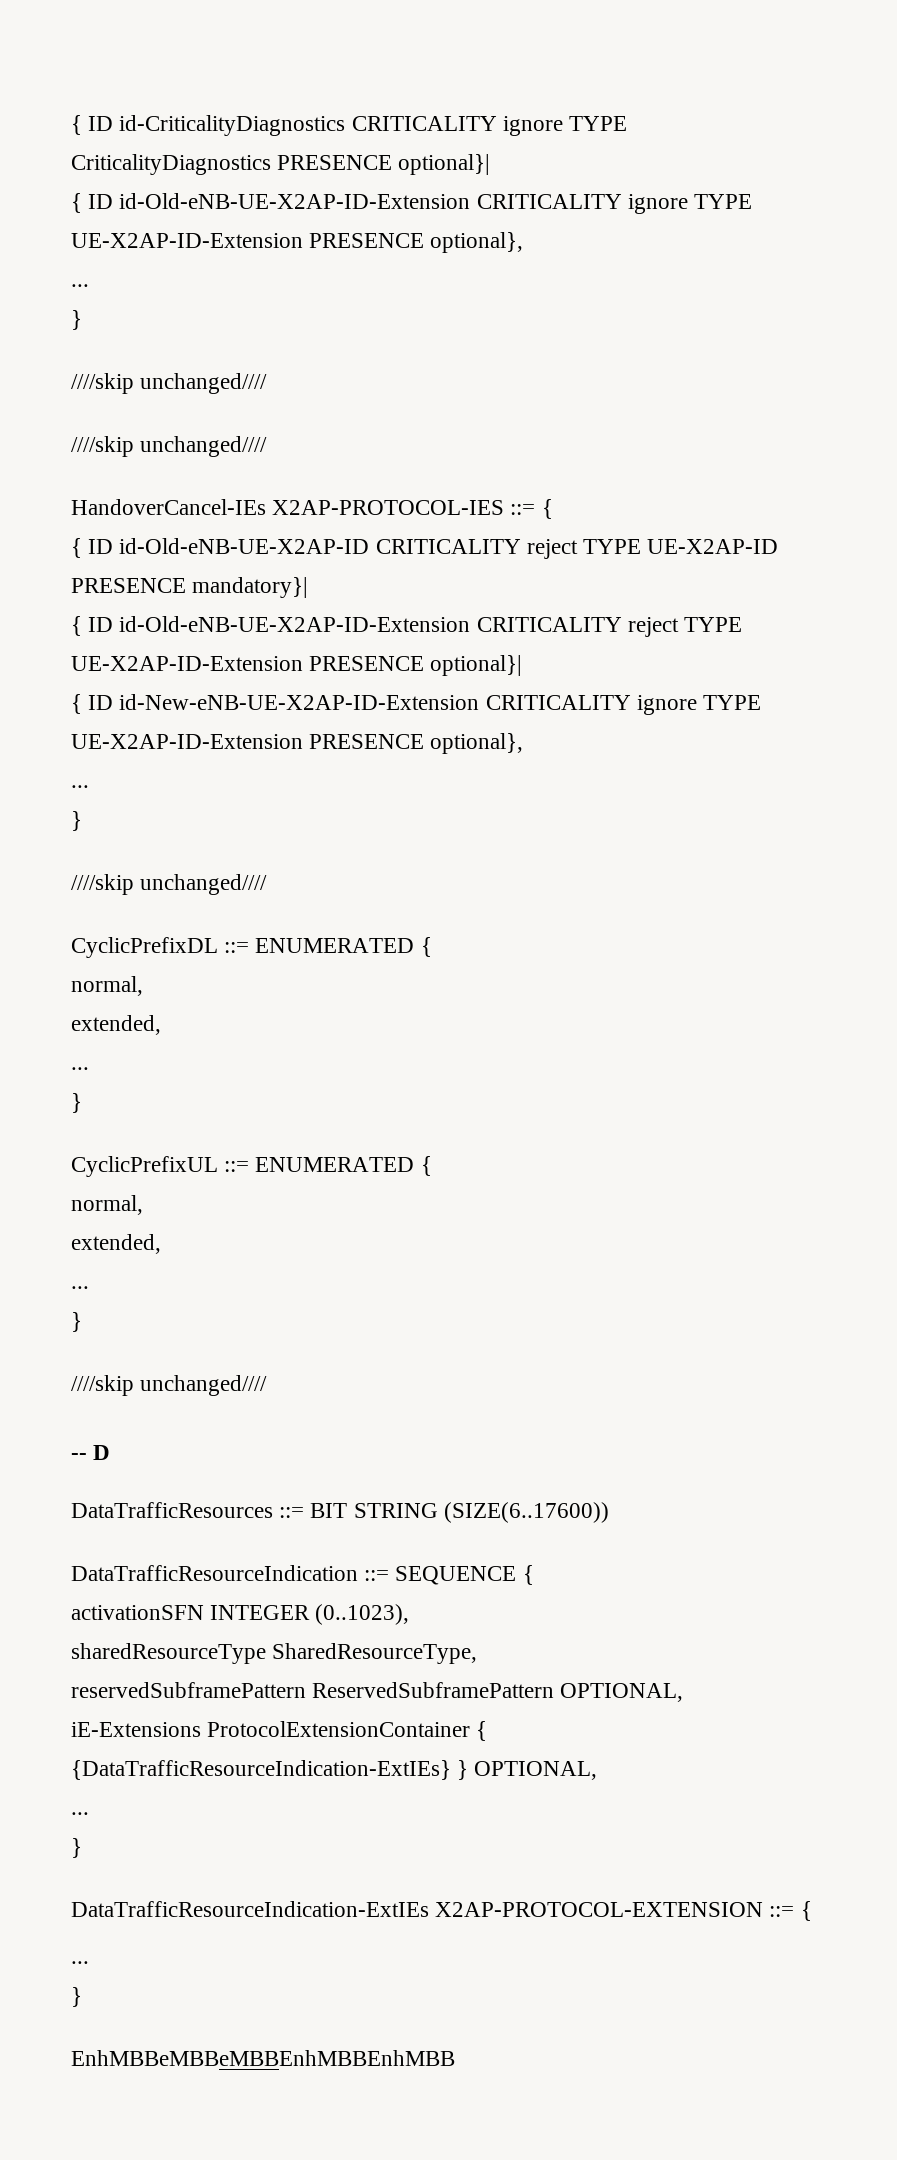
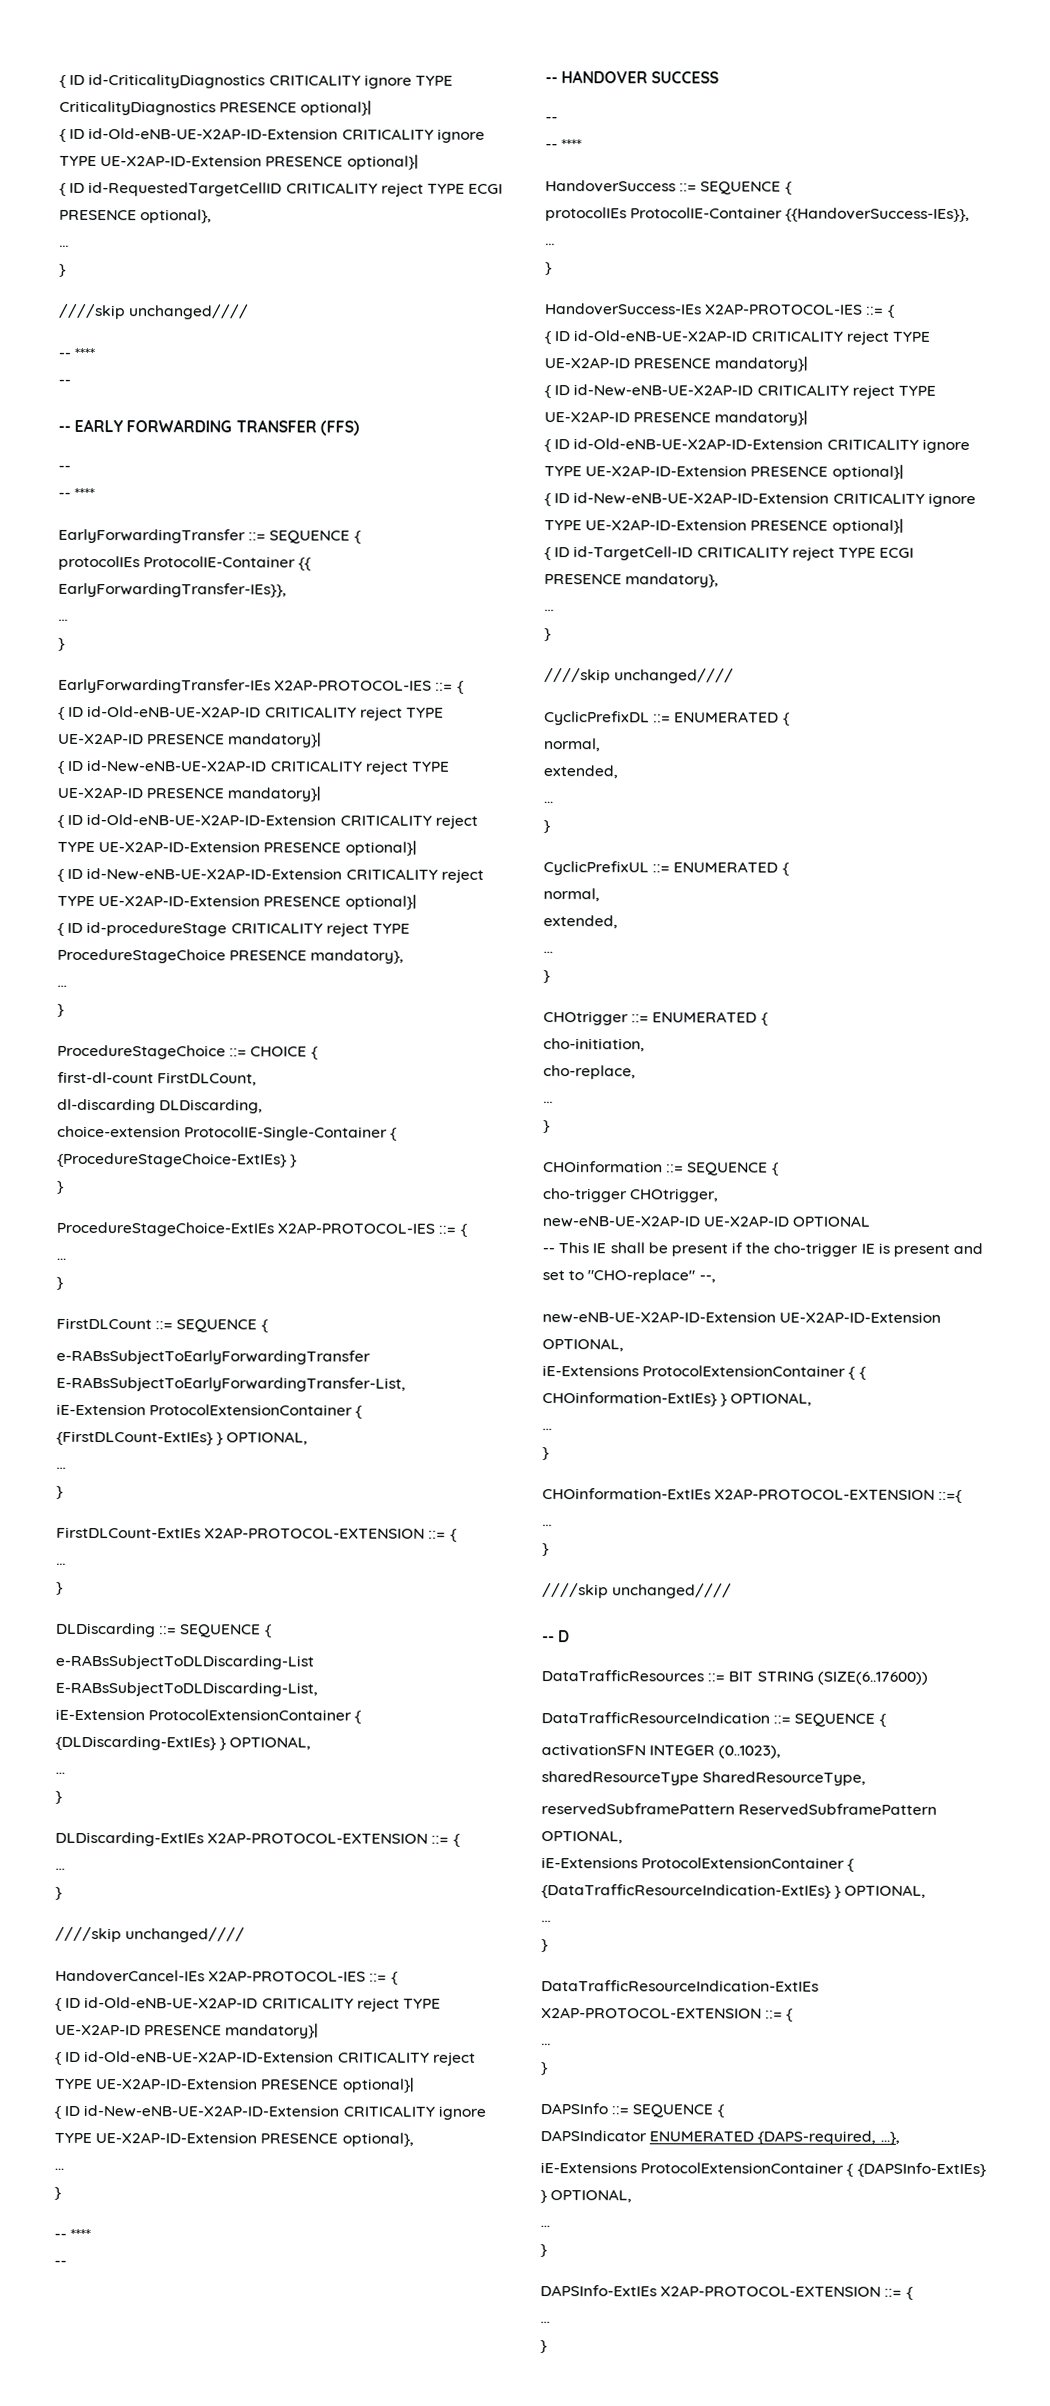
[430,232,524,253] [71,284,89,287] [71,310,82,330] [71,373,268,394] optional}, // ... // } // ////skip unchanged//// -> [346,154,419,170] [59,182,504,197] [59,209,213,224] [59,244,69,247] [59,263,67,277] [59,303,250,320] [58,347,96,359] [58,378,71,385] [58,418,360,436] [58,464,71,471] [58,487,96,499] [58,528,361,544] [58,555,312,571] [58,582,287,598] [58,618,68,621] [58,637,66,651] [58,678,464,694] [58,706,444,721] [58,732,323,748] [57,760,450,775] [57,786,322,802] [57,814,478,829] [57,840,417,856] [57,868,484,883] [57,894,417,910] [57,922,410,937] [57,948,405,964] [57,984,67,987] [57,1003,65,1017] [57,1044,318,1060] [57,1071,258,1086] [57,1098,264,1114] [57,1125,398,1141] [57,1152,299,1168] [57,1180,65,1194] [56,1221,467,1237] [56,1257,66,1260] [56,1276,64,1290] [56,1317,268,1333] [56,1349,371,1365] [56,1376,406,1392] [56,1403,363,1419] [56,1430,309,1446] [56,1466,66,1469] [56,1485,64,1499] [56,1526,457,1542] [56,1562,66,1565] [56,1581,64,1595] [56,1622,272,1638] [55,1654,314,1670] [55,1681,318,1697] [55,1708,362,1724] [55,1735,312,1751] [55,1771,65,1774] [55,1790,63,1804] [55,1831,460,1847] [55,1867,65,1870] [55,1886,63,1900] optional}| // { ID id-RequestedTargetCellID CRITICALITY reject TYPE ECGI PRESENCE optional}, // ... // } // ////skip unchanged//// // -- **** // -- // -- EARLY FORWARDING TRANSFER (FFS) // -- // -- **** // EarlyForwardingTransfer ::= SEQUENCE { // protocolIEs ProtocolIE-Container {{ EarlyForwardingTransfer-IEs}}, // ... // } // EarlyForwardingTransfer-IEs X2AP-PROTOCOL-IES ::= { // { ID id-Old-eNB-UE-X2AP-ID CRITICALITY reject TYPE UE-X2AP-ID PRESENCE mandatory}| // { ID id-New-eNB-UE-X2AP-ID CRITICALITY reject TYPE UE-X2AP-ID PRESENCE mandatory}| // { ID id-Old-eNB-UE-X2AP-ID-Extension CRITICALITY reject TYPE UE-X2AP-ID-Extension PRESENCE optional}| // { ID id-New-eNB-UE-X2AP-ID-Extension CRITICALITY reject TYPE UE-X2AP-ID-Extension PRESENCE optional}| // { ID id-procedureStage CRITICALITY reject TYPE ProcedureStageChoice PRESENCE mandatory}, // ... // } // ProcedureStageChoice ::= CHOICE { // first-dl-count FirstDLCount, // dl-discarding DLDiscarding, // choice-extension ProtocolIE-Single-Container { {ProcedureStageChoice-ExtIEs} } // } // ProcedureStageChoice-ExtIEs X2AP-PROTOCOL-IES ::= { // ... // } // FirstDLCount ::= SEQUENCE { // e-RABsSubjectToEarlyForwardingTransfer E-RABsSubjectToEarlyForwardingTransfer-List, // iE-Extension ProtocolExtensionContainer { {FirstDLCount-ExtIEs} } OPTIONAL, // ... // } // FirstDLCount-ExtIEs X2AP-PROTOCOL-EXTENSION ::= { // ... // } // DLDiscarding ::= SEQUENCE { // e-RABsSubjectToDLDiscarding-List E-RABsSubjectToDLDiscarding-List, // iE-Extension ProtocolExtensionContainer { {DLDiscarding-ExtIEs} } OPTIONAL, // ... // } // DLDiscarding-ExtIEs X2AP-PROTOCOL-EXTENSION ::= { // ... // }
(82, 821) none -> [54,2228,92,2240] [54,2259,67,2266] [545,70,720,84] [545,116,558,123] [545,139,583,150] [545,180,792,195] [545,207,971,223] [545,243,555,246] [545,262,553,276] [545,303,895,318] [544,330,930,345] [544,356,809,372] [544,384,936,399] [544,410,809,426] [544,438,970,454] [544,464,904,480] [544,492,976,508] [544,518,904,534] [544,546,915,561] [544,573,720,588] [544,609,554,612] [544,628,552,642] // -- **** // -- // -- HANDOVER SUCCESS // -- // -- **** // HandoverSuccess ::= SEQUENCE { // protocolIEs ProtocolIE-Container {{HandoverSuccess-IEs}}, // ... // } // HandoverSuccess-IEs X2AP-PROTOCOL-IES ::= { // { ID id-Old-eNB-UE-X2AP-ID CRITICALITY reject TYPE UE-X2AP-ID PRESENCE mandatory}| // { ID id-New-eNB-UE-X2AP-ID CRITICALITY reject TYPE UE-X2AP-ID PRESENCE mandatory}| // { ID id-Old-eNB-UE-X2AP-ID-Extension CRITICALITY ignore TYPE UE-X2AP-ID-Extension PRESENCE optional}| // { ID id-New-eNB-UE-X2AP-ID-Extension CRITICALITY ignore TYPE UE-X2AP-ID-Extension PRESENCE optional}| // { ID id-TargetCell-ID CRITICALITY reject TYPE ECGI PRESENCE mandatory}, // ... // }
(82, 1322) none -> [543,1011,768,1026] [543,1038,645,1052] [543,1065,636,1080] [543,1101,553,1104] [543,1120,551,1134] [543,1161,779,1176] [543,1188,720,1203] [542,1215,871,1228] [542,1242,984,1257] [542,1269,716,1284] [542,1311,942,1324] [542,1338,624,1352] [542,1365,866,1380] [542,1392,813,1407] [542,1428,552,1431] [542,1447,550,1461] [542,1488,963,1503] [542,1524,552,1527] [542,1543,550,1557] // CHOtrigger ::= ENUMERATED { // cho-initiation, // cho-replace, // ... // } // CHOinformation ::= SEQUENCE { // cho-trigger CHOtrigger, // new-eNB-UE-X2AP-ID UE-X2AP-ID OPTIONAL // -- This IE shall be present if the cho-trigger IE is present and set to "CHO-replace" --, // new-eNB-UE-X2AP-ID-Extension UE-X2AP-ID-Extension OPTIONAL, // iE-Extensions ProtocolExtensionContainer { { CHOinformation-ExtIEs} } OPTIONAL, // ... // } // CHOinformation-ExtIEs X2AP-PROTOCOL-EXTENSION ::={ // ... // }
[71,2050,455,2066] EnhMBBeMBBeMBBEnhMBBEnhMBB -> [540,2103,724,2118] [540,2130,900,2145] [540,2162,987,2178] [540,2189,633,2204] [540,2225,550,2228] [540,2244,548,2258] [540,2285,913,2300] [540,2321,550,2324] [540,2340,548,2354] DAPSInfo ::= SEQUENCE { // DAPSIndicator ENUMERATED {DAPS-required, ...}, // iE-Extensions ProtocolExtensionContainer { {DAPSInfo-ExtIEs} } OPTIONAL, // ... // } // DAPSInfo-ExtIEs X2AP-PROTOCOL-EXTENSION ::= { // ... // }

